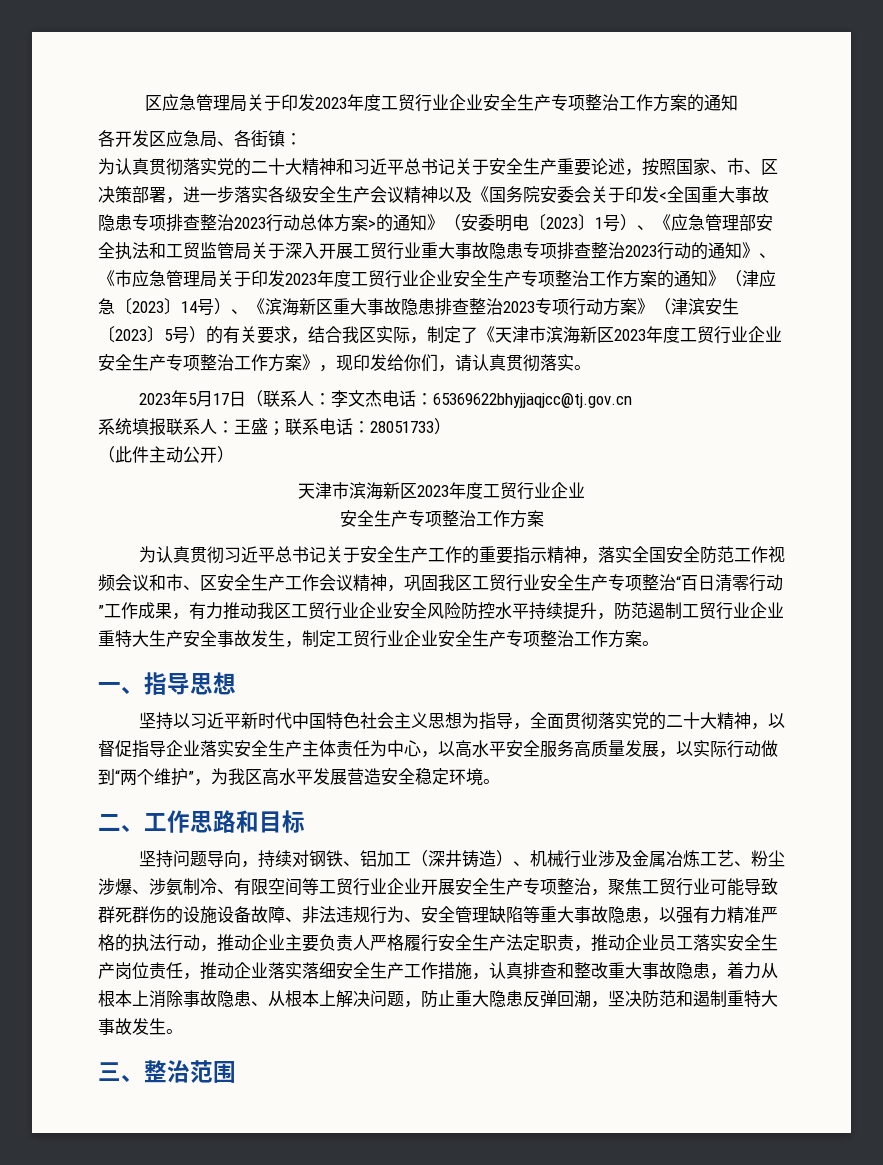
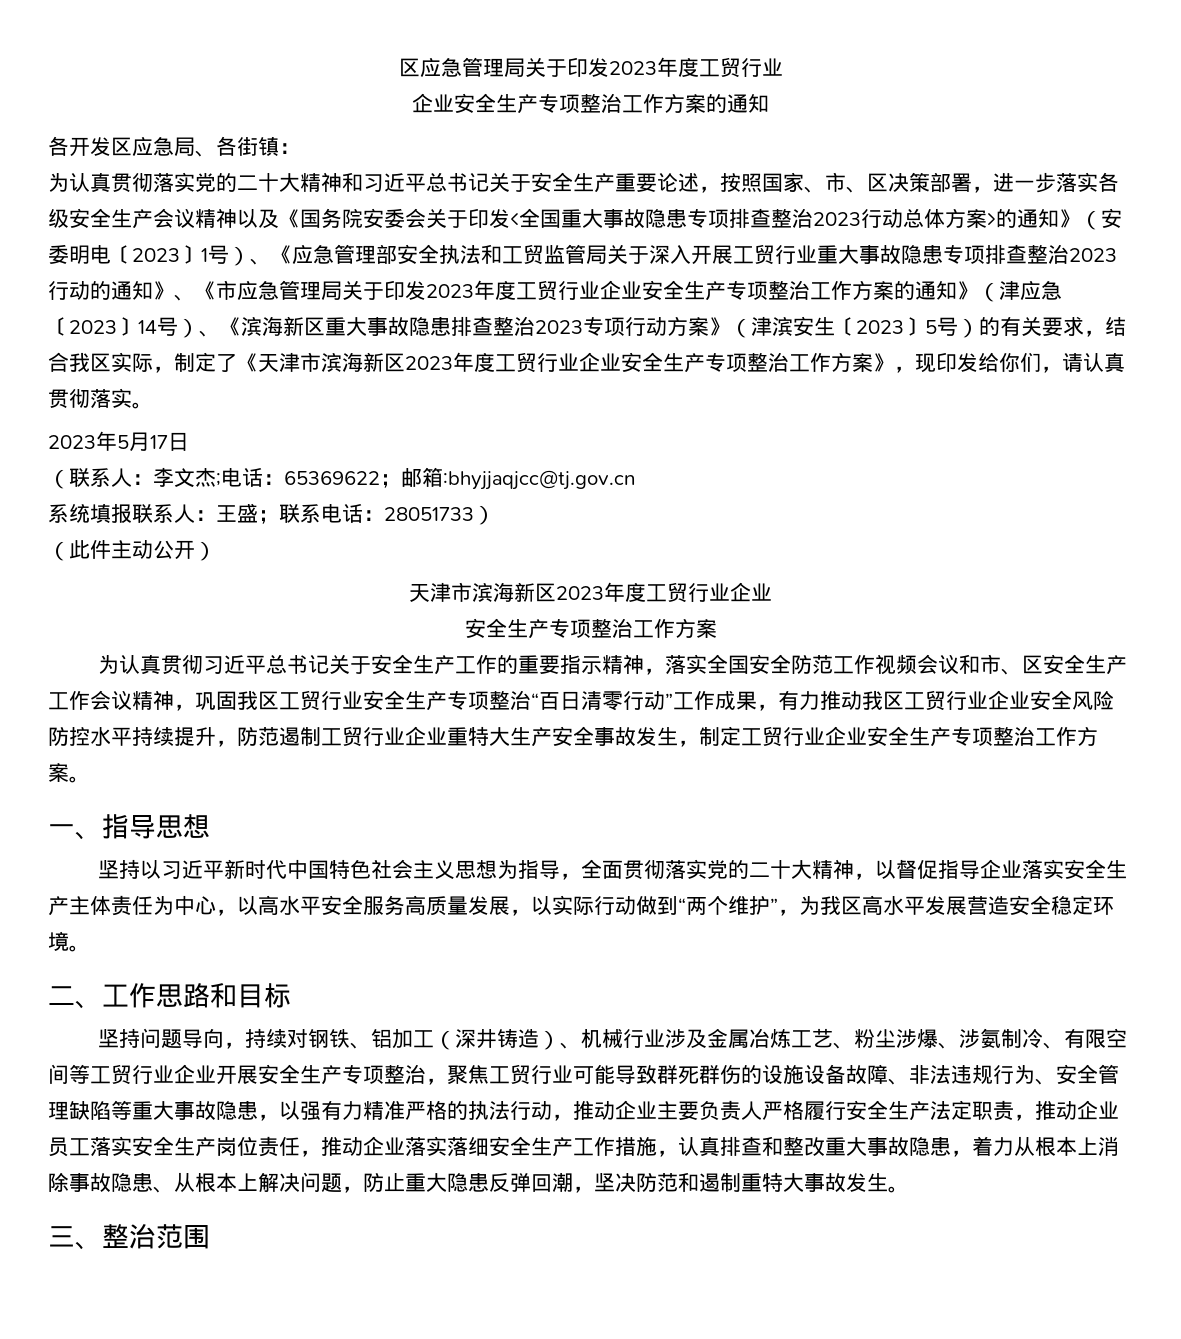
(449, 102) none -> (783, 67) //
(246, 399) none -> (189, 441) //
[381,390,632,408] 电话：65369622bhyjjaqjcc@tj.gov.cn -> [216,467,636,490] ;电话：65369622；邮箱:bhyjjaqjcc@tj.gov.cn

